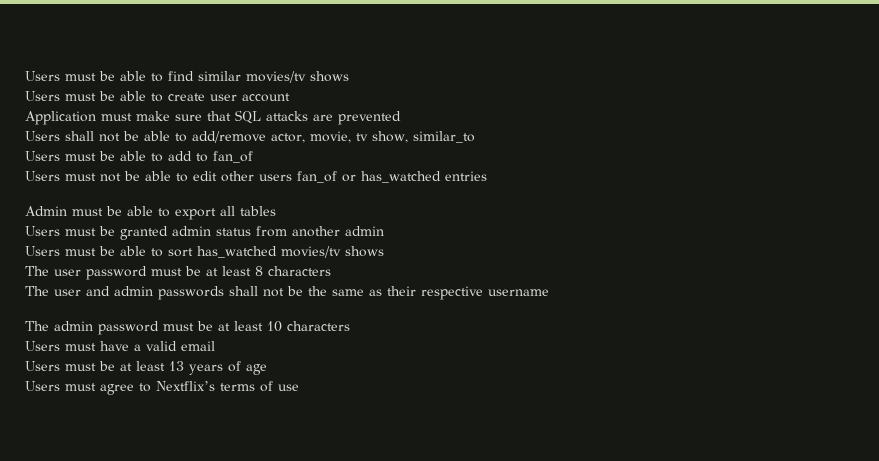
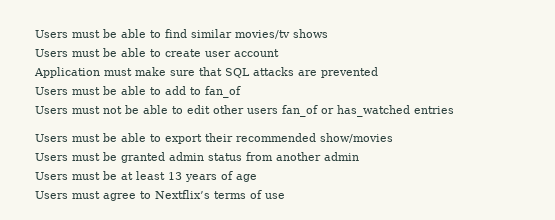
[25,131,475,143] // Users shall not be able to add/remove actor, movie, tv show, similar_to -> (378, 72) none
[25,206,67,216] Admin -> [35,134,68,142] Users
[220,206,276,216] all tables -> [205,133,393,143] their recommended show/movies
[25,246,384,258] [25,266,331,280] [25,286,549,300] [25,321,350,335] [25,341,215,351] // Users must be able to sort has_watched movies/tv shows // The user password must be at least 8 characters // The user and admin passwords shall not be the same as their respective username // The admin password must be at least 10 characters // Users must have a valid email -> (359, 156) none

